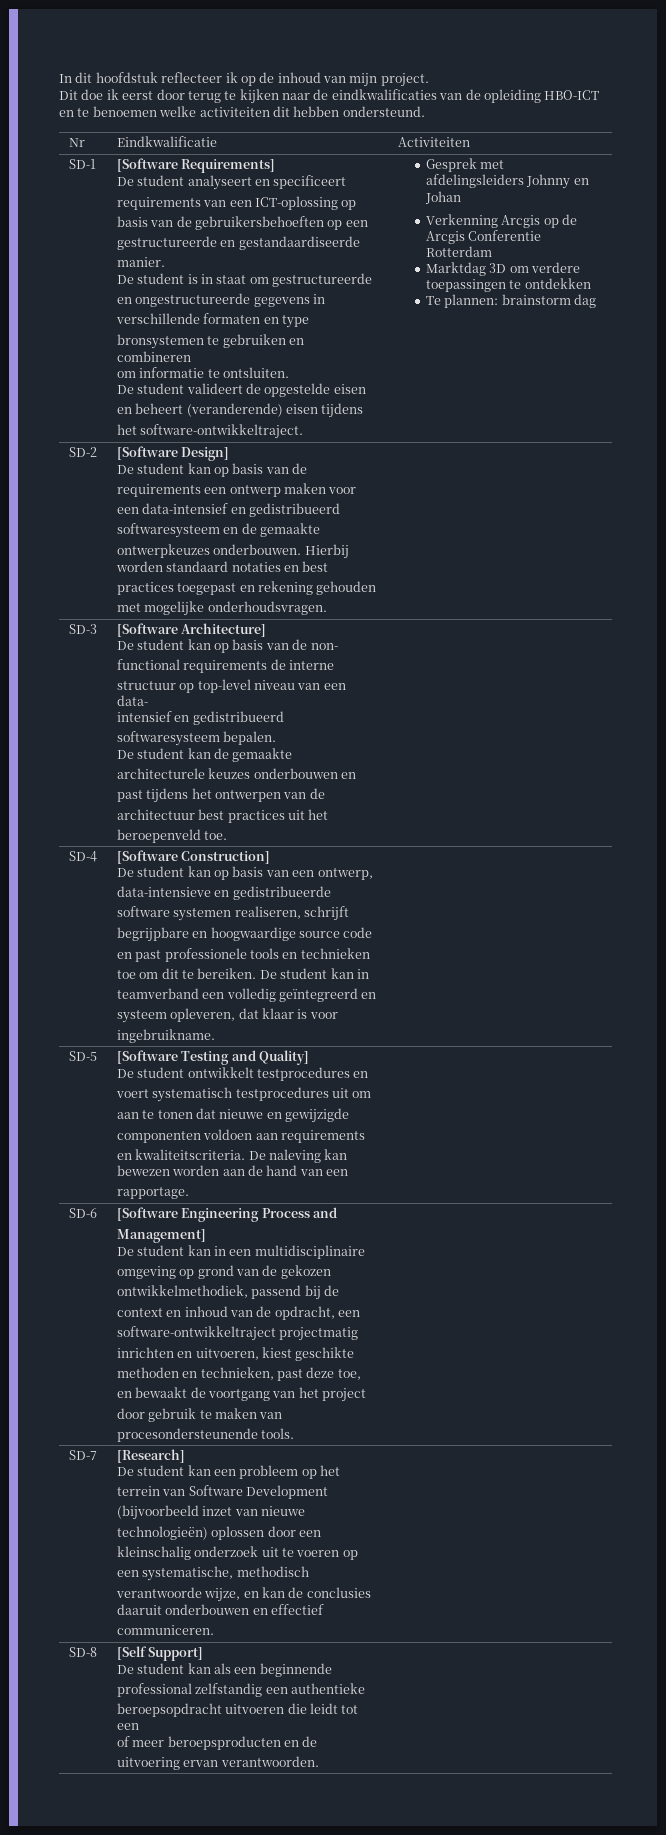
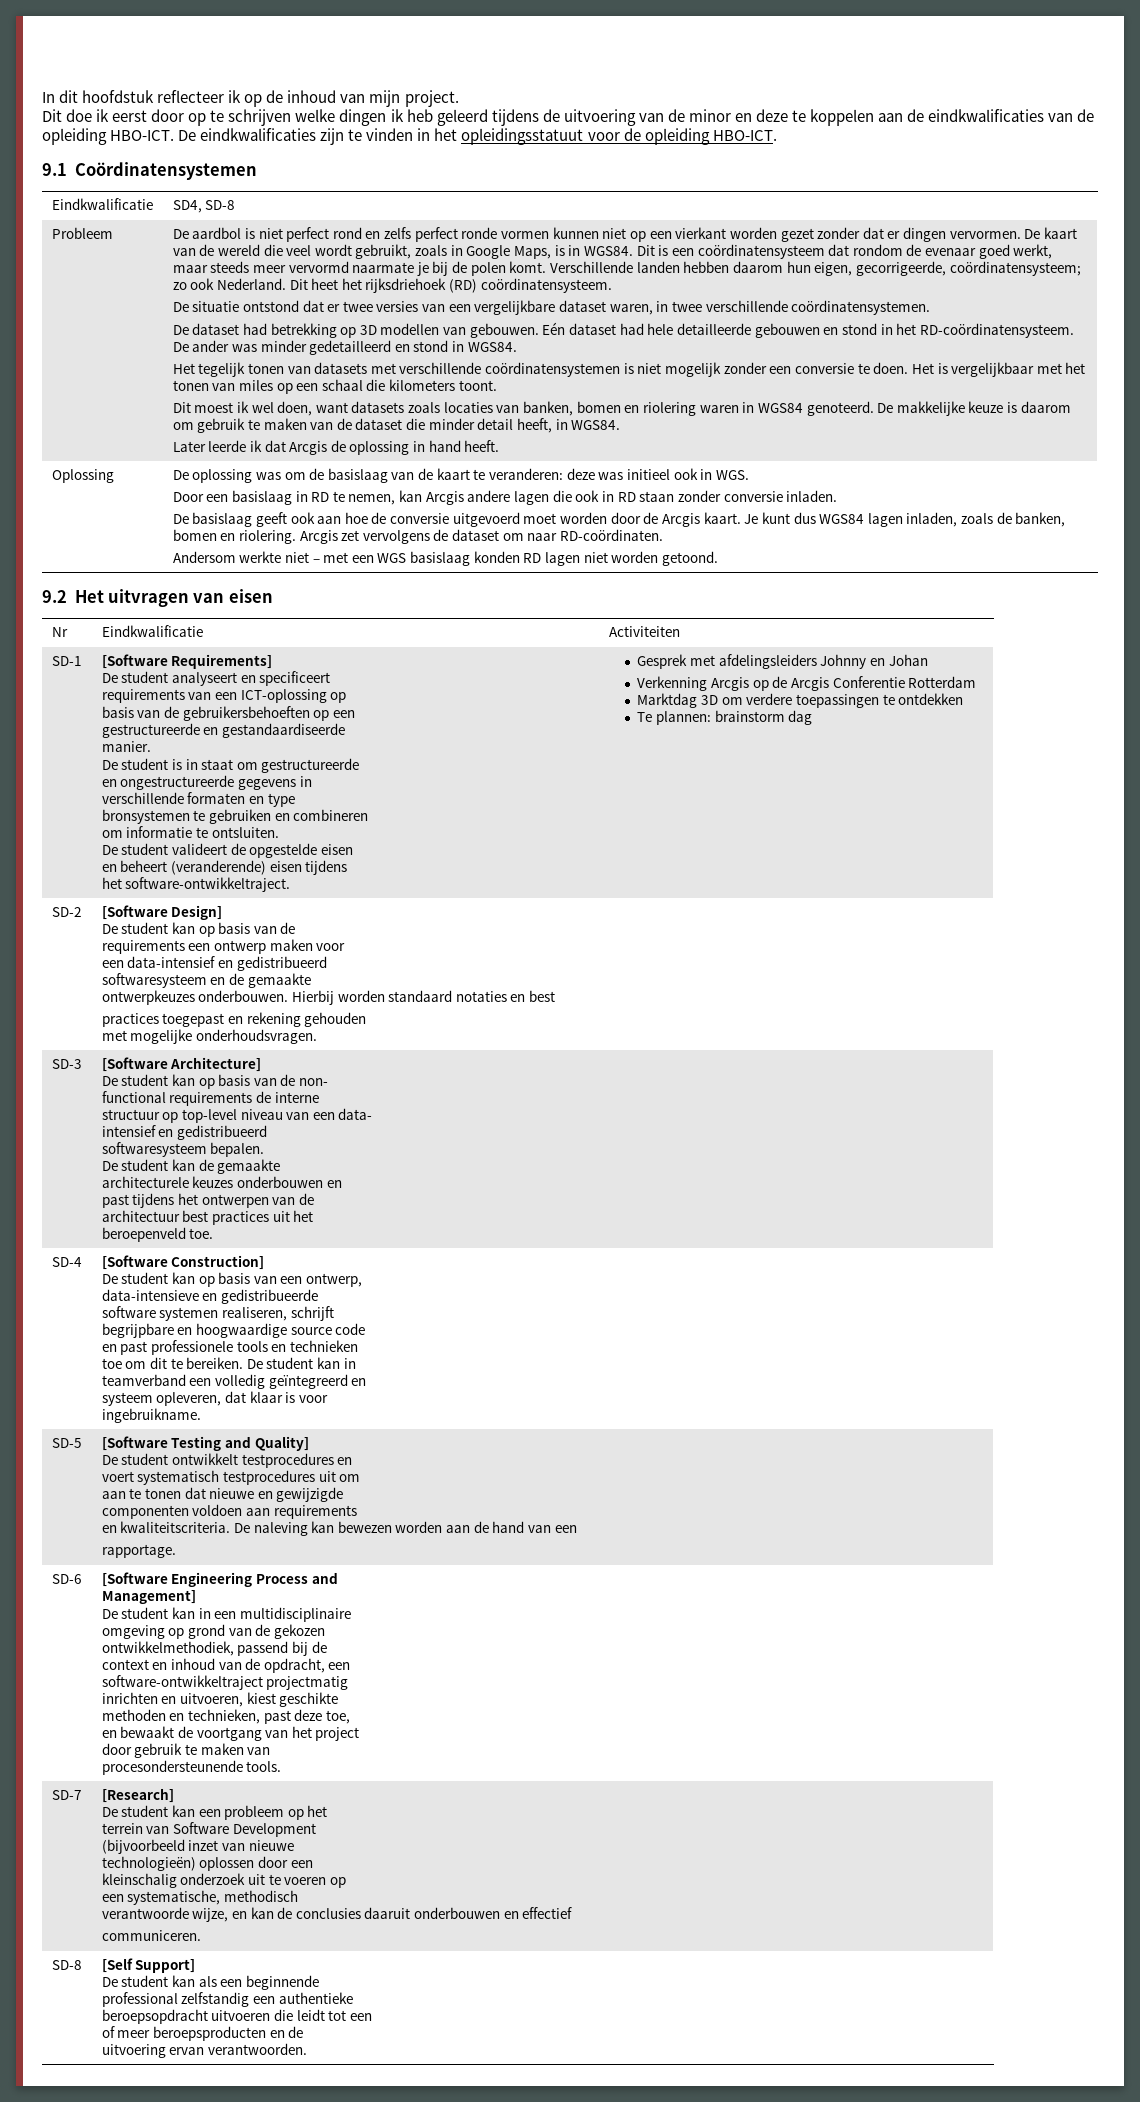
[187,89,310,104] terug te kijken naar -> [188,109,904,126] op te schrijven welke dingen ik heb geleerd tijdens de uitvoering van de minor en deze te koppelen aan
[544,90,600,100] [59,106,425,117] HBO-ICT en te benoemen welke activiteiten dit hebben ondersteund. -> [110,128,777,145] [42,162,257,180] [51,198,153,210] [172,200,236,213] [51,227,113,239] [172,227,1078,242] [172,244,1053,259] [172,261,1081,276] [172,278,612,293] [172,300,931,315] [172,322,1074,338] [172,340,517,355] [172,362,1086,377] [172,379,497,394] [172,401,1071,416] [172,418,621,433] [172,440,500,455] [51,469,114,483] [172,468,749,483] [172,490,838,505] [172,512,1066,527] [172,529,664,544] [172,551,718,566] [42,589,273,607] HBO-ICT. De eindkwalificaties zijn te vinden in het opleidingsstatuut voor de opleiding HBO-ICT. // 9.1 Coördinatensystemen // Eindkwalificatie | SD4, SD-8 // Probleem | De aardbol is niet perfect rond en zelfs perfect ronde vormen kunnen niet op een vierkant worden gezet zonder dat er dingen vervormen. De kaart van de wereld die veel wordt gebruikt, zoals in Google Maps, is in WGS84. Dit is een coördinatensysteem dat rondom de evenaar goed werkt, maar steeds meer vervormd naarmate je bij de polen komt. Verschillende landen hebben daarom hun eigen, gecorrigeerde, coördinatensysteem; zo ook Nederland. Dit heet het rijksdriehoek (RD) coördinatensysteem. // De situatie ontstond dat er twee versies van een vergelijkbare dataset waren, in twee verschillende coördinatensystemen. // De dataset had betrekking op 3D modellen van gebouwen. Eén dataset had hele detailleerde gebouwen en stond in het RD-coördinatensysteem. De ander was minder gedetailleerd en stond in WGS84. // Het tegelijk tonen van datasets met verschillende coördinatensystemen is niet mogelijk zonder een conversie te doen. Het is vergelijkbaar met het tonen van miles op een schaal die kilometers toont. // Dit moest ik wel doen, want datasets zoals locaties van banken, bomen en riolering waren in WGS84 genoteerd. De makkelijke keuze is daarom om gebruik te maken van de dataset die minder detail heeft, in WGS84. // Later leerde ik dat Arcgis de oplossing in hand heeft. // Oplossing | De oplossing was om de basislaag van de kaart te veranderen: deze was initieel ook in WGS. // Door een basislaag in RD te nemen, kan Arcgis andere lagen die ook in RD staan zonder conversie inladen. // De basislaag geeft ook aan hoe de conversie uitgevoerd moet worden door de Arcgis kaart. Je kunt dus WGS84 lagen inladen, zoals de banken, bomen en riolering. Arcgis zet vervolgens de dataset om naar RD-coördinaten. // Andersom werkte niet – met een WGS basislaag konden RD lagen niet worden getoond. // 9.2 Het uitvragen van eisen

